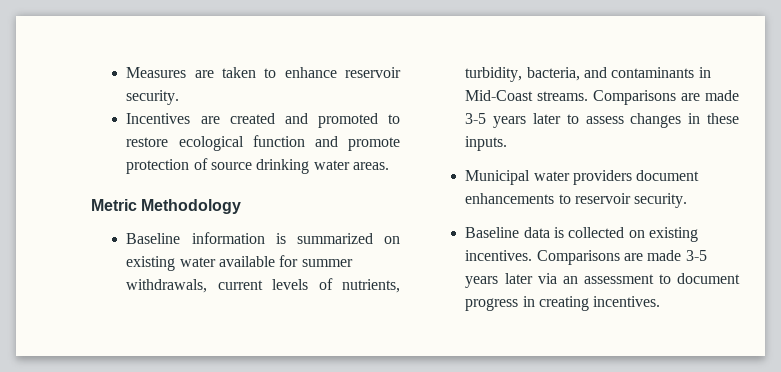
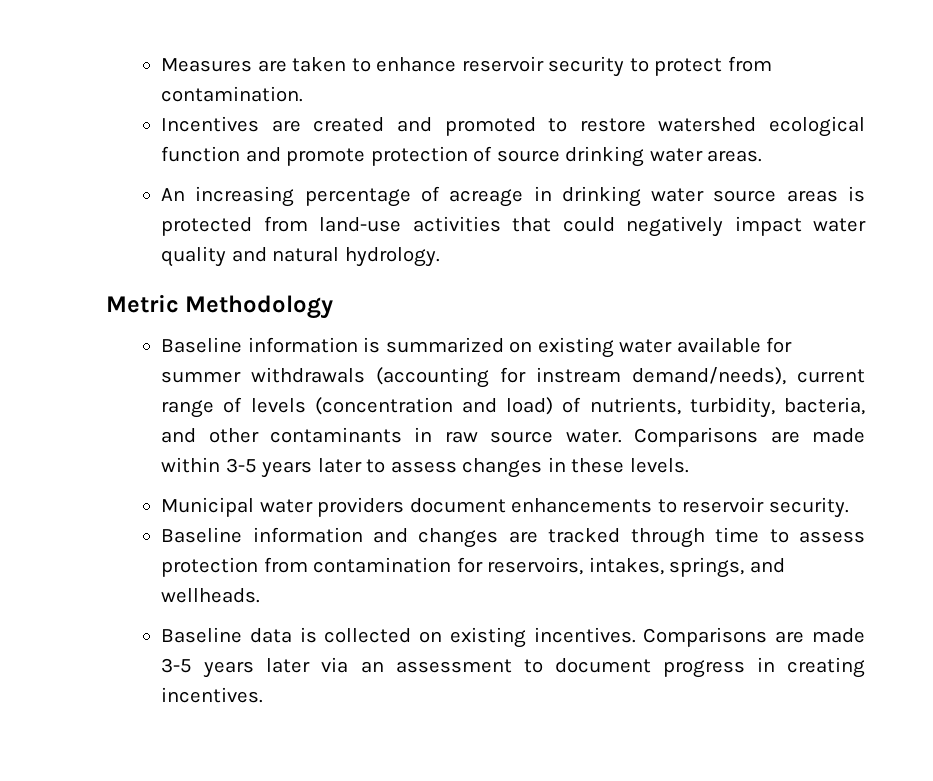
[126,90,180,105] security. -> [548,56,772,77] [161,86,304,102] security to protect from contamination.
(169, 142) none -> [658,117,757,132] watershed
(390, 166) none -> [161,186,866,207] [161,216,867,237] [161,246,440,267] // An increasing percentage of acreage in drinking water source areas is protected from land-use activities that could negatively impact water quality and natural hydrology.
[126,279,309,293] withdrawals, current levels -> [251,367,865,388] [161,397,554,418] withdrawals (accounting for instream demand/needs), current range of levels (concentration and load)
(608, 72) none -> [208,428,259,443] other
[465,90,739,105] Mid-Coast streams. Comparisons are made -> [444,427,866,447] [161,457,221,473] raw source water. Comparisons are made within
[465,136,508,151] inputs. -> [629,458,689,473] levels.
(688, 200) none -> [161,527,866,548] [161,557,785,578] [161,588,261,603] // Baseline information and changes are tracked through time to assess protection from contamination for reservoirs, intakes, springs, and wellheads.

